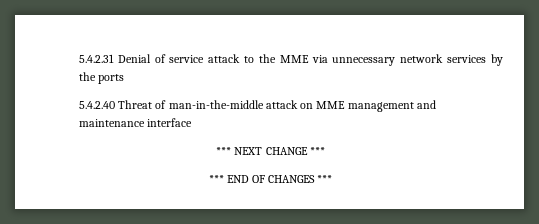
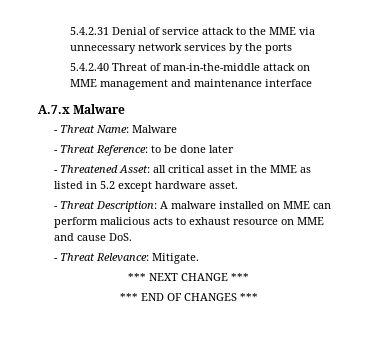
(193, 122) none -> [38,104,126,114] [54,125,178,133] [54,145,235,156] [54,165,312,173] [54,181,239,192] [54,201,332,212] [54,217,325,228] [54,233,133,241] [54,253,200,264] // A.7.x Malware // - Threat Name: Malware // - Threat Reference: to be done later // - Threatened Asset: all critical asset in the MME as listed in 5.2 except hardware asset. // - Threat Description: A malware installed on MME can perform malicious acts to exhaust resource on MME and cause DoS. // - Threat Relevance: Mitigate.

